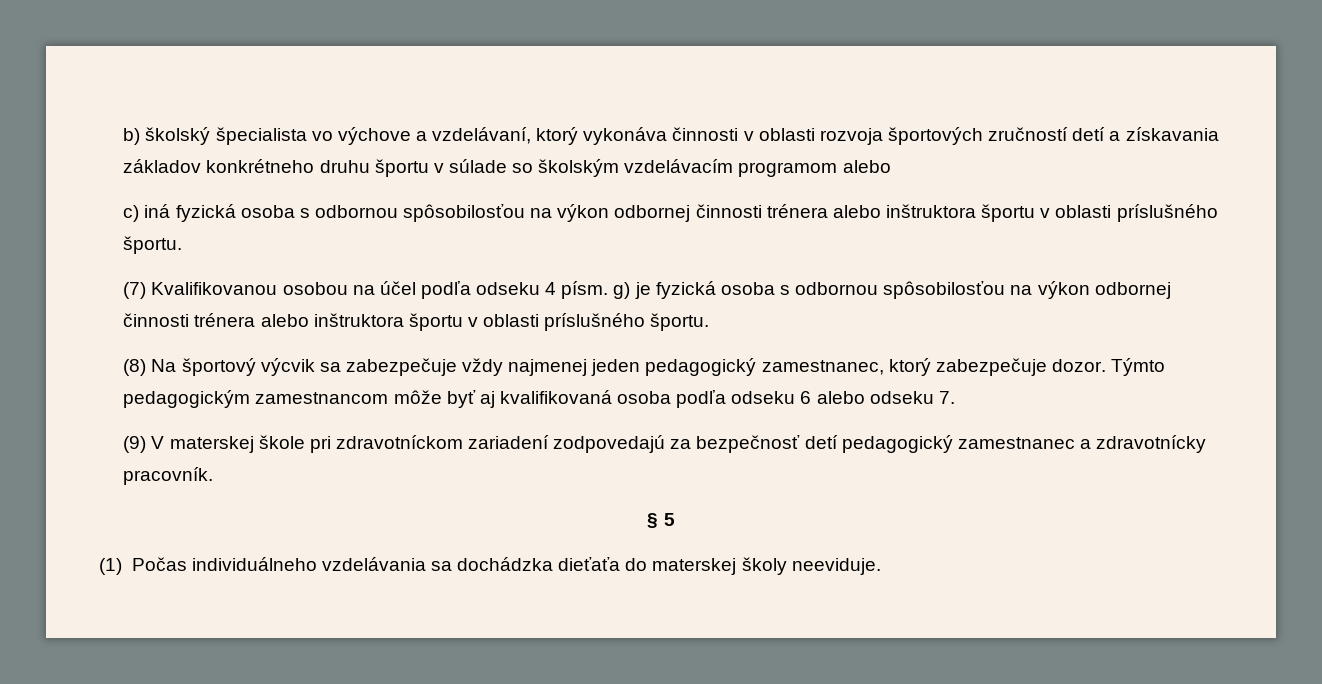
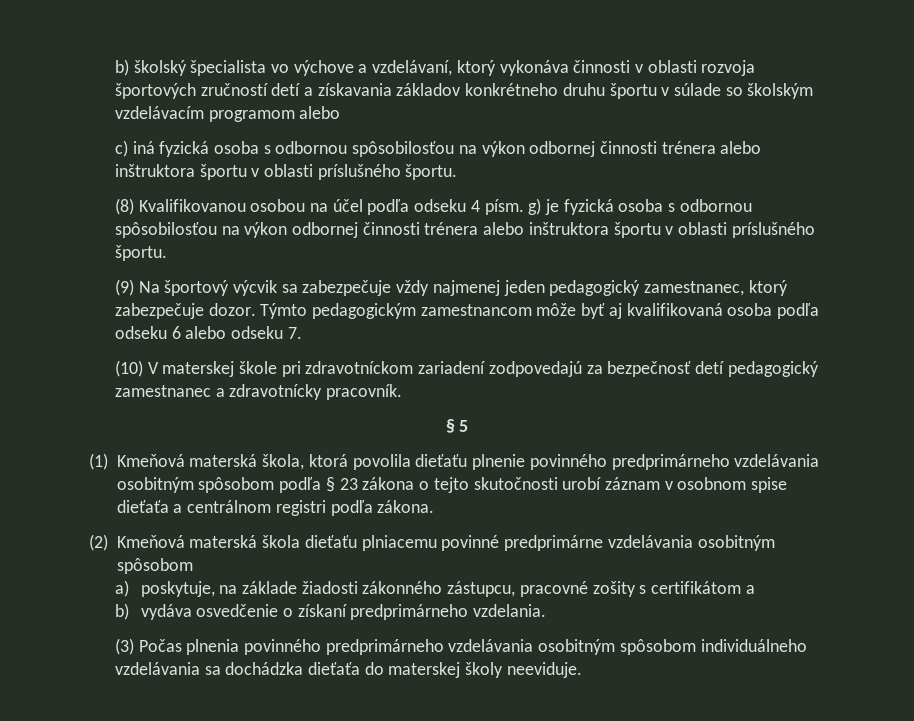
[123,282,147,299] (7) -> [114,198,134,215] (8)
[123,359,147,376] (8) -> [114,279,134,296] (9)
[123,436,147,453] (9) -> [114,360,143,377] (10)
[131,557,187,571] Počas -> [116,454,820,470] [116,477,788,493] [116,500,435,516] [89,534,775,551] [116,558,193,574] [114,580,755,597] [114,603,547,620] [114,638,696,655] Kmeňová materská škola, ktorá povolila dieťaťu plnenie povinného predprimárneho vzdelávania osobitným spôsobom podľa § 23 zákona o tejto skutočnosti urobí záznam v osobnom spise dieťaťa a centrálnom registri podľa zákona. // (2) Kmeňová materská škola dieťaťu plniacemu povinné predprimárne vzdelávania osobitným spôsobom // a) poskytuje, na základe žiadosti zákonného zástupcu, pracovné zošity s certifikátom a // b) vydáva osvedčenie o získaní predprimárneho vzdelania. // (3) Počas plnenia povinného predprimárneho vzdelávania osobitným spôsobom

